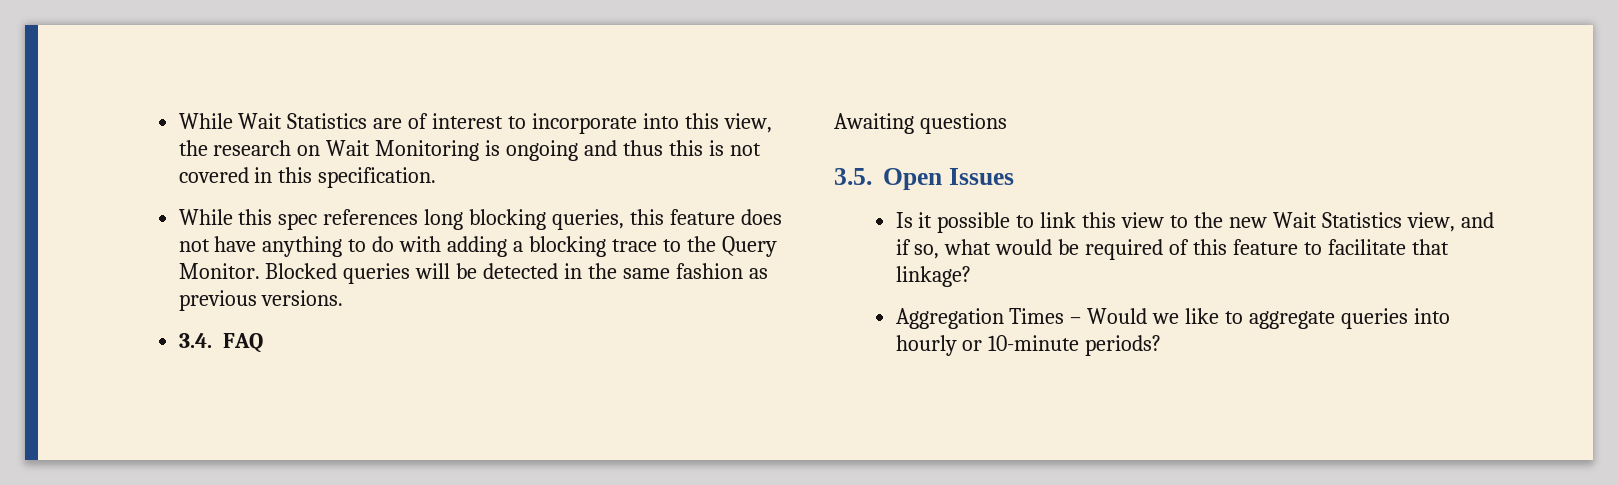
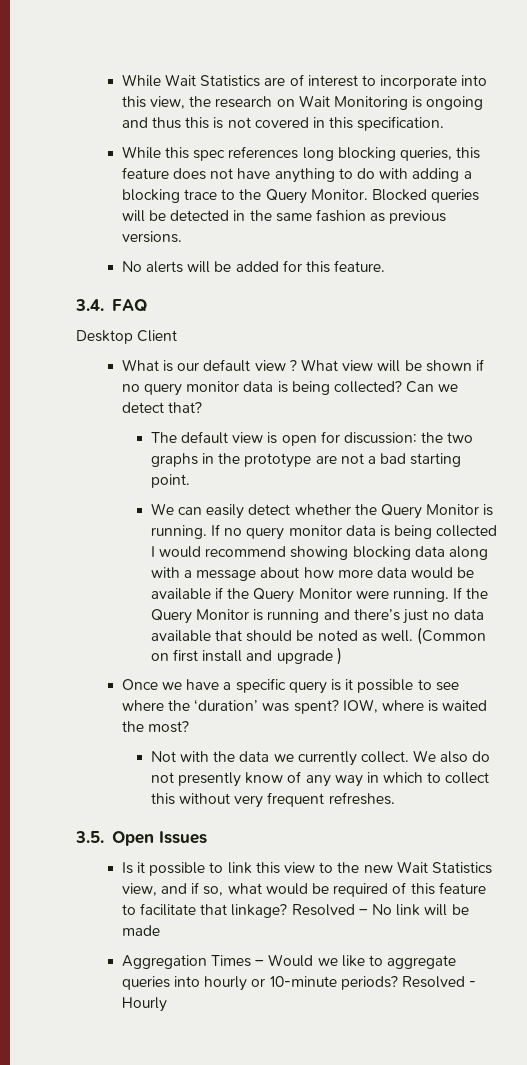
[178,333,263,353] [834,113,1007,134] 3.4. FAQ // Awaiting questions -> [121,260,386,273] [75,299,147,312] [76,330,178,344] [121,359,484,372] [121,381,459,396] [121,402,203,413] [150,431,474,446] [150,453,462,468] [150,474,190,488] [150,503,494,519] [150,524,498,540] [150,546,488,560] [150,567,475,581] [150,587,489,603] [150,609,485,624] [150,627,487,645] [150,647,342,665] [121,678,459,694] [121,699,488,714] [121,721,190,733] [150,750,491,766] [150,771,490,787] [150,792,395,808] No alerts will be added for this feature. // 3.4. FAQ // Desktop Client // What is our default view ? What view will be shown if no query monitor data is being collected? Can we detect that? // The default view is open for discussion: the two graphs in the prototype are not a bad starting point. // We can easily detect whether the Query Monitor is running. If no query monitor data is being collected I would recommend showing blocking data along with a message about how more data would be available if the Query Monitor were running. If the Query Monitor is running and there’s just no data available that should be noted as well. (Common on first install and upgrade ) // Once we have a specific query is it possible to see where the ‘duration’ was spent? IOW, where is waited the most? // Not with the data we currently collect. We also do not presently know of any way in which to collect this without very frequent refreshes.
(971, 276) none -> [291,904,469,916] [121,925,160,936] Resolved – No link will be made
(1162, 345) none -> [402,976,477,988] [121,997,167,1012] Resolved - Hourly

